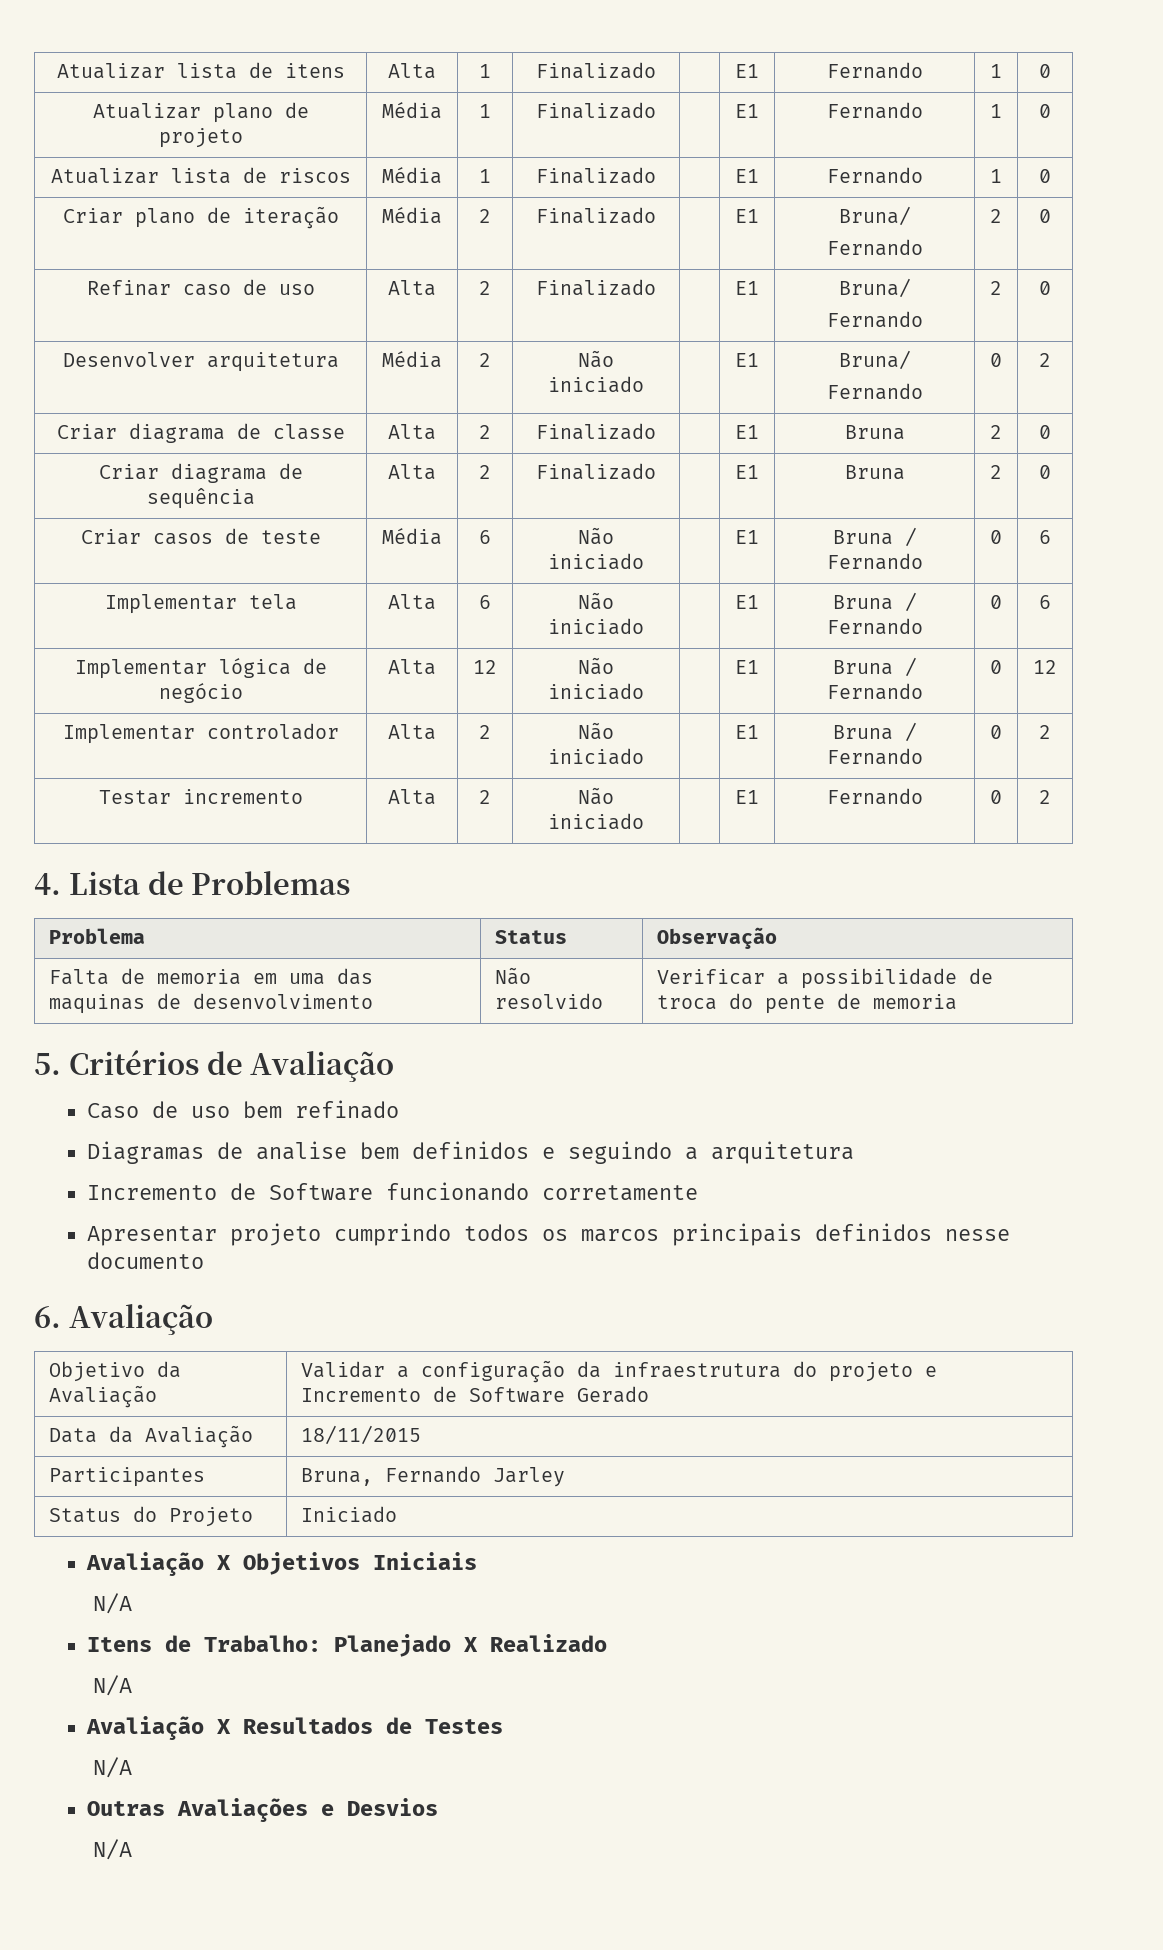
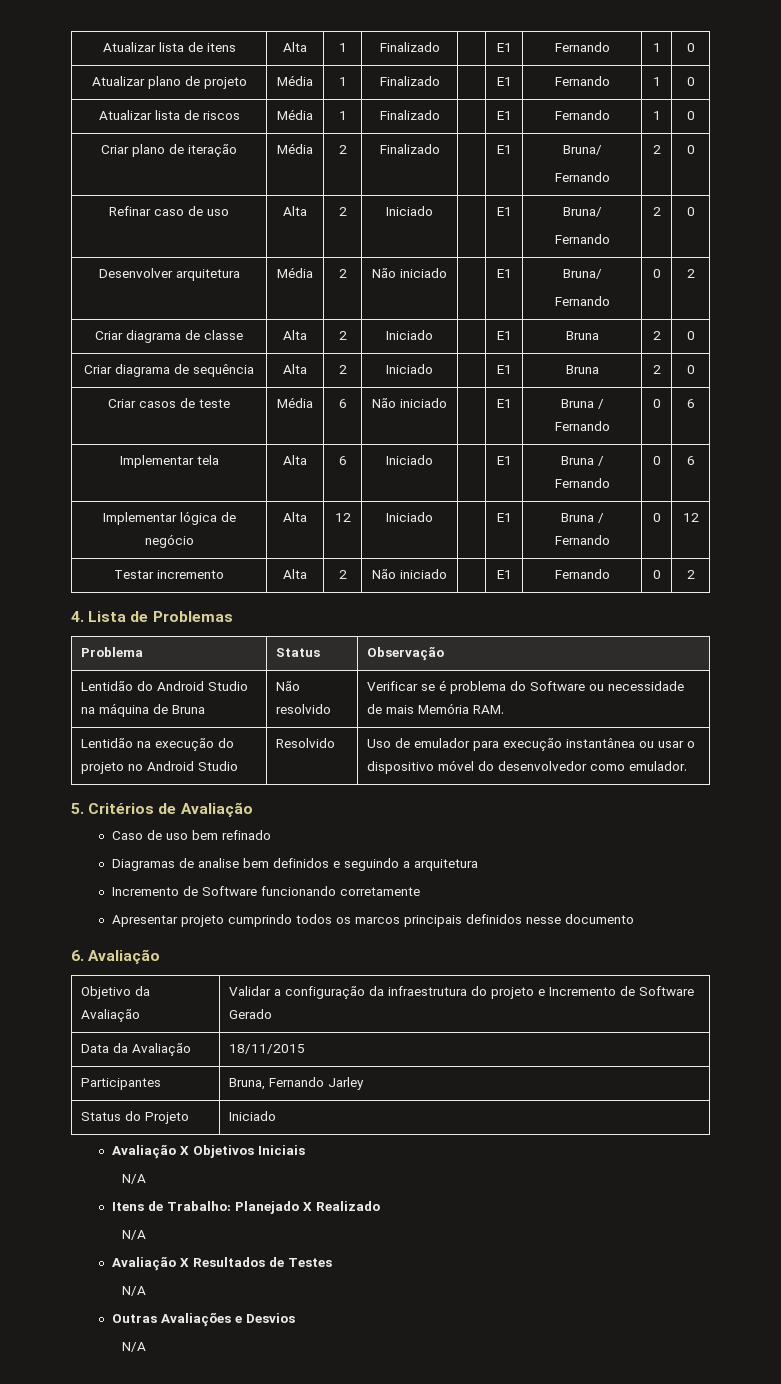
[536,279,656,296] Finalizado -> [386,206,433,216] Iniciado
[536,423,656,440] Finalizado -> [386,330,433,340] Iniciado
[536,463,656,480] Finalizado -> [386,364,433,374] Iniciado
[578,592,614,610] [548,618,644,635] Não iniciado -> [386,455,433,465] Iniciado
[578,657,614,675] [548,683,644,700] Não iniciado -> [386,512,433,522] Iniciado
[62,723,339,744] [388,724,436,740] [479,725,491,739] [578,722,614,740] [548,748,644,765] [735,725,759,739] [832,722,917,742] [826,748,923,765] [990,725,1002,739] [1039,725,1051,739] // Implementar controlador | Alta | 2 | Não iniciado | | E1 | Bruna / Fernando | 0 | 2 -> (699, 517) none
[48,968,373,985] [48,993,373,1014] [494,967,531,985] [494,993,603,1009] [656,968,993,989] [656,993,957,1014] Falta de memoria em uma das maquinas de desenvolvimento | Não resolvido | Verificar a possibilidade de troca do pente de memoria -> [81,681,249,691] [81,703,206,717] [276,681,301,691] [276,704,332,714] [367,680,685,694] [367,703,505,714] [81,738,235,751] [81,761,239,774] [276,738,336,748] [367,738,696,751] [367,760,688,774] Lentidão do Android Studio na máquina de Bruna | Não resolvido | Verificar se é problema do Software ou necessidade de mais Memória RAM. // Lentidão na execução do projeto no Android Studio | Resolvido | Uso de emulador para execução instantânea ou usar o dispositivo móvel do desenvolvedor como emulador.

